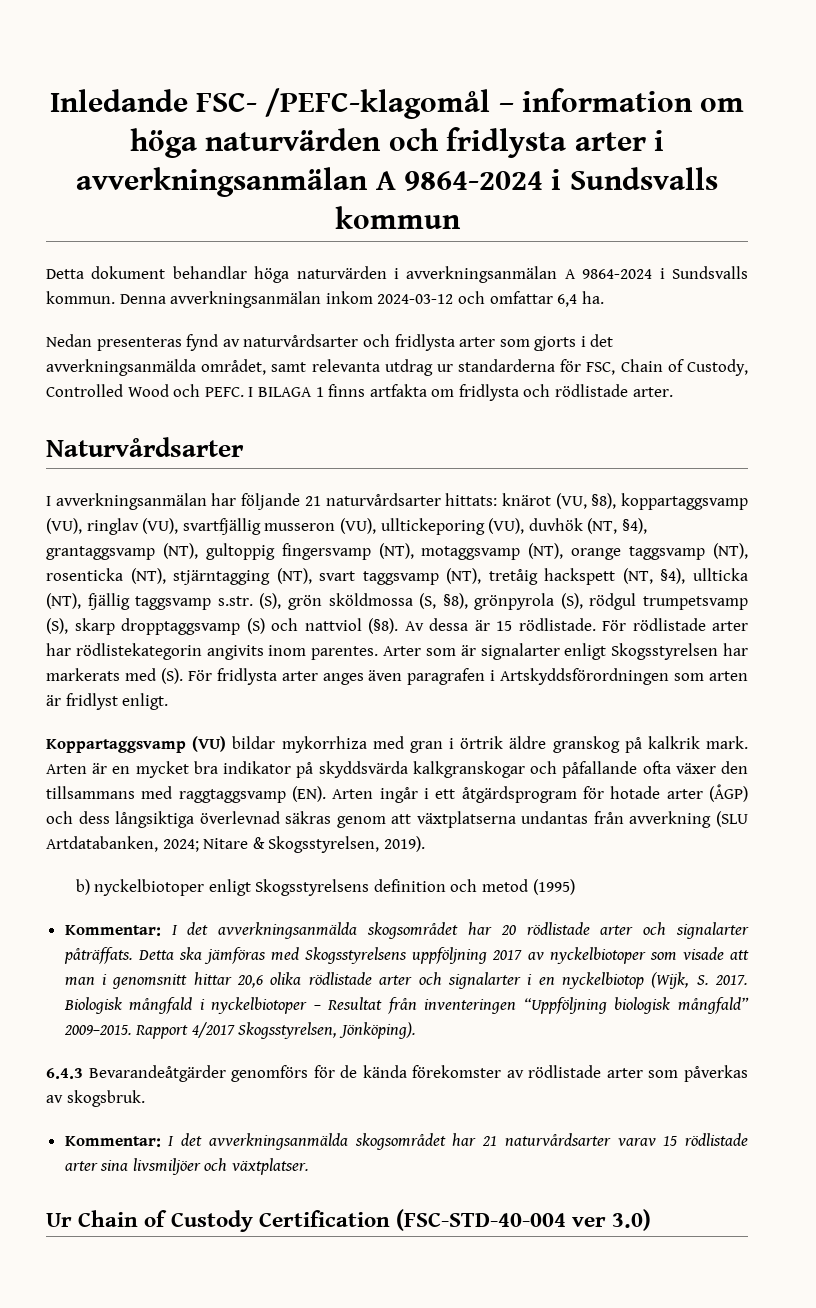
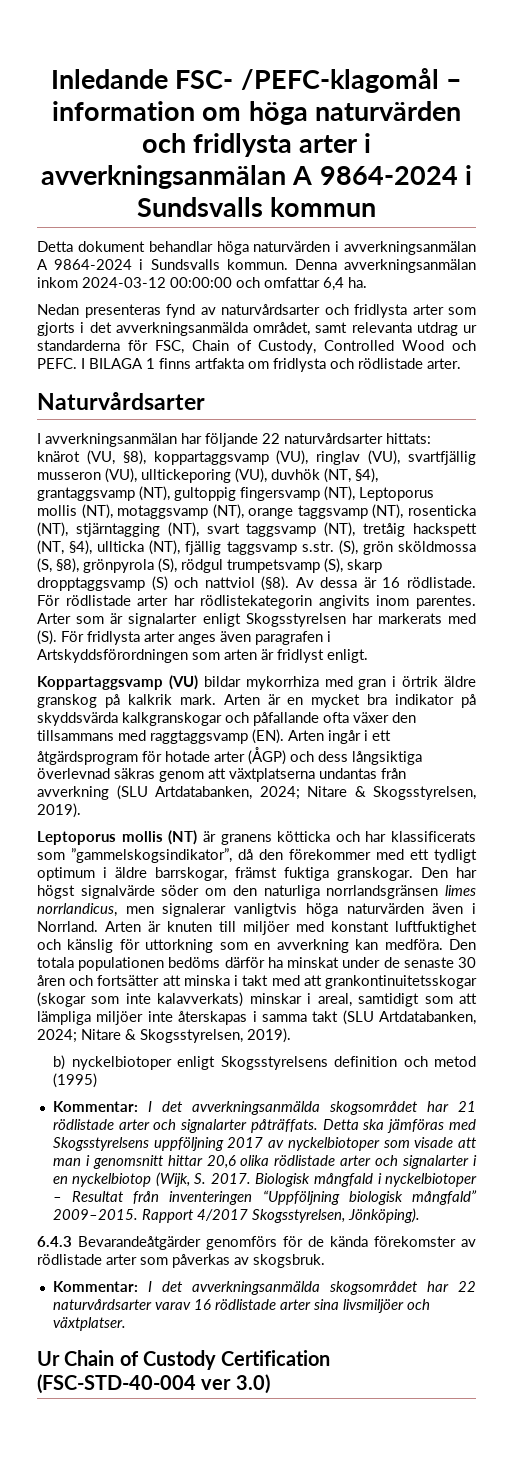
(454, 299) none -> [170,277,232,288] 00:00:00
[304,496,321,506] 21 -> [262,433,280,444] 22
(414, 551) none -> [359,487,434,501] [37,504,113,519] Leptoporus mollis (NT),
[496,621,512,631] 15 -> [382,577,401,588] 16
(425, 844) none -> [37,830,476,845] [37,848,477,863] [37,867,477,881] [37,885,477,899] [37,903,477,917] [37,921,477,935] [37,939,477,953] [37,957,477,971] [37,975,478,989] [37,992,478,1007] [37,1010,476,1025] [37,1028,291,1043] // Leptoporus mollis (NT) är granens kötticka och har klassificerats som ”gammelskogsindikator”, då den förekommer med ett tydligt optimum i äldre barrskogar, främst fuktiga granskogar. Den har högst signalvärde söder om den naturliga norrlandsgränsen limes norrlandicus, men signalerar vanligtvis höga naturvärden även i Norrland. Arten är knuten till miljöer med konstant luftfuktighet och känslig för uttorkning som en avverkning kan medföra. Den totala populationen bedöms därför ha minskat under de senaste 30 åren och fortsätter att minska i takt med att grankontinuitetsskogar (skogar som inte kalavverkats) minskar i areal, samtidigt som att lämpliga miljöer inte återskapas i samma takt (SLU Artdatabanken, 2024; Nitare & Skogsstyrelsen, 2019).
[500,925,516,935] 20 -> [458,1101,476,1112] 21
[482,1136,498,1146] 21 -> [458,1281,476,1292] 22
[663,1136,678,1146] 15 -> [193,1299,211,1310] 16

